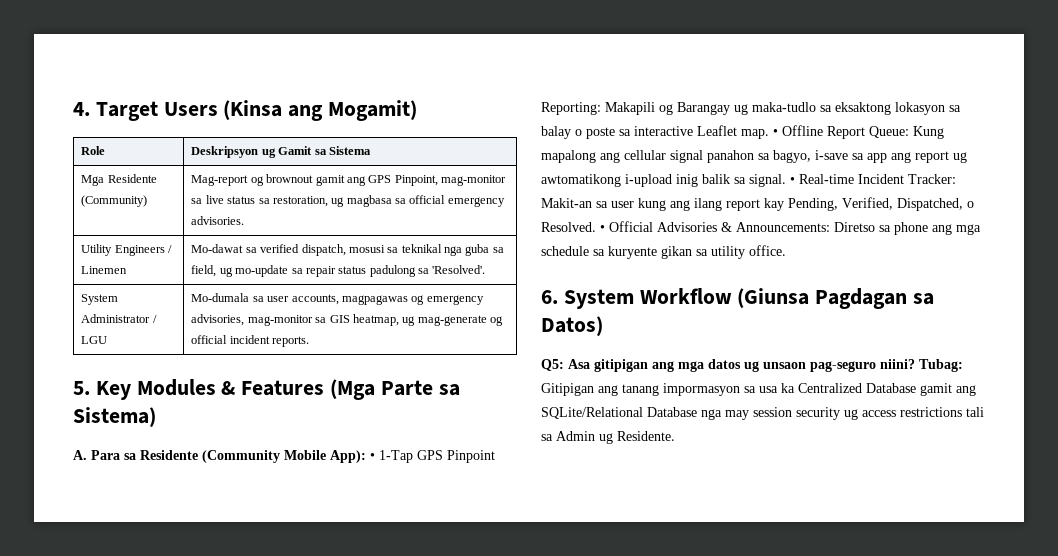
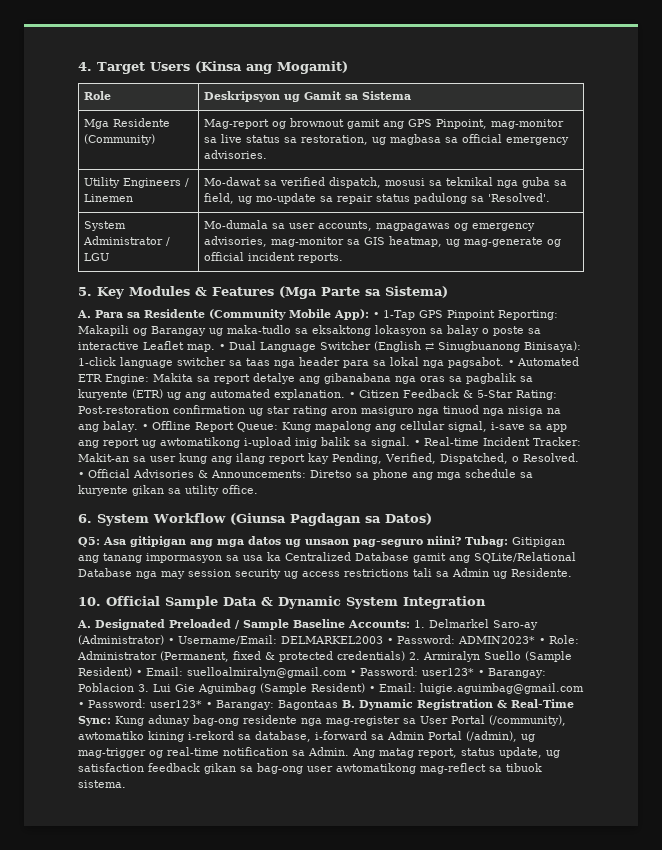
(778, 132) none -> [229,341,581,352] [78,357,579,368] [78,373,533,384] [78,389,557,400] [78,405,561,416] [78,421,148,432] Dual Language Switcher (English ⇄ Sinugbuanong Binisaya): 1-click language switcher sa taas nga header para sa lokal nga pagsabot. • Automated ETR Engine: Makita sa report detalye ang gibanabana nga oras sa pagbalik sa kuryente (ETR) ug ang automated explanation. • Citizen Feedback & 5-Star Rating: Post-restoration confirmation ug star rating aron masiguro nga tinuod nga nisiga na ang balay. •
[670,150,811,163] signal panahon sa bagyo, -> [447,421,487,432] signal,
(675, 436) none -> [78,596,486,609] [77,619,538,630] [78,635,579,645] [77,651,572,662] [78,667,546,678] [78,683,584,694] [78,699,574,710] [78,715,566,726] [78,731,535,742] [78,747,560,758] [78,763,542,774] [78,780,126,788] // 10. Official Sample Data & Dynamic System Integration // A. Designated Preloaded / Sample Baseline Accounts: 1. Delmarkel Saro-ay (Administrator) • Username/Email: DELMARKEL2003 • Password: ADMIN2023* • Role: Administrator (Permanent, fixed & protected credentials) 2. Armiralyn Suello (Sample Resident) • Email: suelloalmiralyn@gmail.com • Password: user123* • Barangay: Poblacion 3. Lui Gie Aguimbag (Sample Resident) • Email: luigie.aguimbag@gmail.com • Password: user123* • Barangay: Bagontaas B. Dynamic Registration & Real-Time Sync: Kung adunay bag-ong residente nga mag-register sa User Portal (/community), awtomatiko kining i-rekord sa database, i-forward sa Admin Portal (/admin), ug mag-trigger og real-time notification sa Admin. Ang matag report, status update, ug satisfaction feedback gikan sa bag-ong user awtomatikong mag-reflect sa tibuok sistema.

